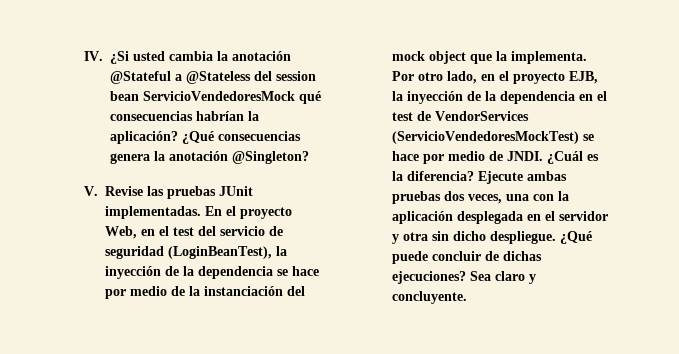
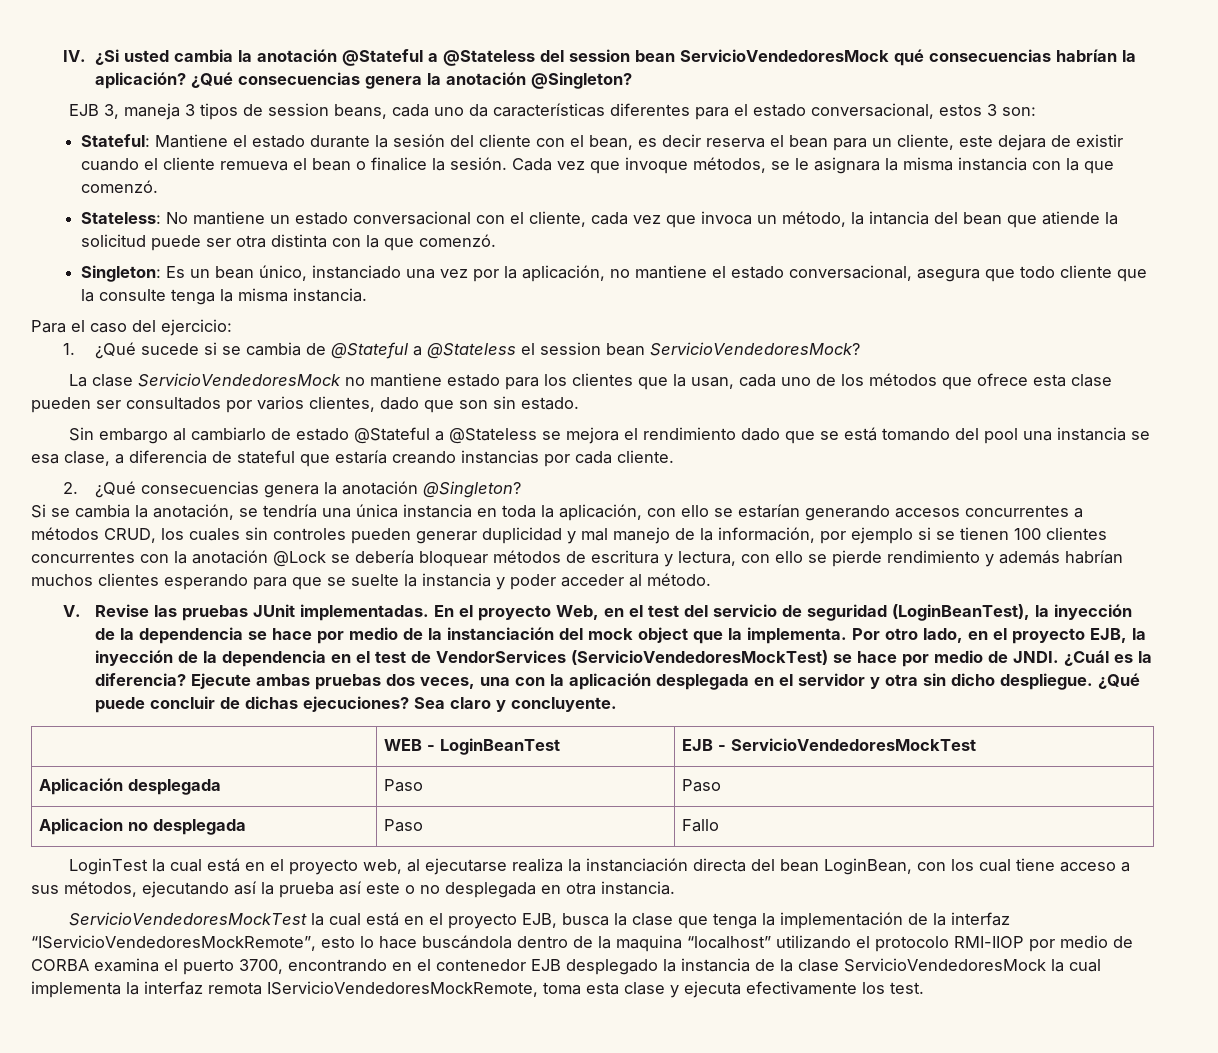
(310, 157) none -> [69,103,1037,120] [80,134,1123,151] [80,157,1114,174] [80,180,158,193] [80,211,1118,228] [80,234,496,251] [80,265,1147,282] [80,288,367,305] [31,319,232,336] [62,342,860,359] [69,373,1113,390] [31,396,579,413] [69,427,1151,444] [31,450,674,467] [62,481,521,498] [31,504,1083,521] [31,527,1107,544] [31,550,1123,567] [31,573,711,590] // EJB 3, maneja 3 tipos de session beans, cada uno da características diferentes para el estado conversacional, estos 3 son: // Stateful: Mantiene el estado durante la sesión del cliente con el bean, es decir reserva el bean para un cliente, este dejara de existir cuando el cliente remueva el bean o finalice la sesión. Cada vez que invoque métodos, se le asignara la misma instancia con la que comenzó. // Stateless: No mantiene un estado conversacional con el cliente, cada vez que invoca un método, la intancia del bean que atiende la solicitud puede ser otra distinta con la que comenzó. // Singleton: Es un bean único, instanciado una vez por la aplicación, no mantiene el estado conversacional, asegura que todo cliente que la consulte tenga la misma instancia. // Para el caso del ejercicio: // 1. ¿Qué sucede si se cambia de @Stateful a @Stateless el session bean ServicioVendedoresMock? // La clase ServicioVendedoresMock no mantiene estado para los clientes que la usan, cada uno de los métodos que ofrece esta clase pueden ser consultados por varios clientes, dado que son sin estado. // Sin embargo al cambiarlo de estado @Stateful a @Stateless se mejora el rendimiento dado que se está tomando del pool una instancia se esa clase, a diferencia de stateful que estaría creando instancias por cada cliente. // 2. ¿Qué consecuencias genera la anotación @Singleton? // Si se cambia la anotación, se tendría una única instancia en toda la aplicación, con ello se estarían generando accesos concurrentes a métodos CRUD, los cuales sin controles pueden generar duplicidad y mal manejo de la información, por ejemplo si se tienen 100 clientes concurrentes con la anotación @Lock se debería bloquear métodos de escritura y lectura, con ello se pierde rendimiento y además habrían muchos clientes esperando para que se suelte la instancia y poder acceder al método.
(468, 297) none -> [383,738,560,755] [681,738,976,751] [38,778,221,795] [383,779,423,792] [681,779,721,792] [38,818,246,835] [383,819,423,832] [681,819,719,832] [69,858,1131,875] [31,881,675,898] [69,912,1011,929] [31,935,1133,952] [31,958,1101,975] [31,981,924,998] // | WEB - LoginBeanTest | EJB - ServicioVendedoresMockTest // Aplicación desplegada | Paso | Paso // Aplicacion no desplegada | Paso | Fallo // LoginTest la cual está en el proyecto web, al ejecutarse realiza la instanciación directa del bean LoginBean, con los cual tiene acceso a sus métodos, ejecutando así la prueba así este o no desplegada en otra instancia. // ServicioVendedoresMockTest la cual está en el proyecto EJB, busca la clase que tenga la implementación de la interfaz “IServicioVendedoresMockRemote”, esto lo hace buscándola dentro de la maquina “localhost” utilizando el protocolo RMI-IIOP por medio de CORBA examina el puerto 3700, encontrando en el contenedor EJB desplegado la instancia de la clase ServicioVendedoresMock la cual implementa la interfaz remota IServicioVendedoresMockRemote, toma esta clase y ejecuta efectivamente los test.

